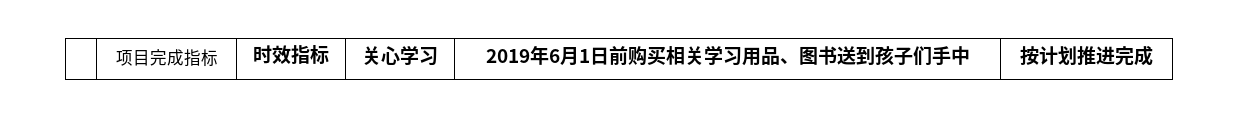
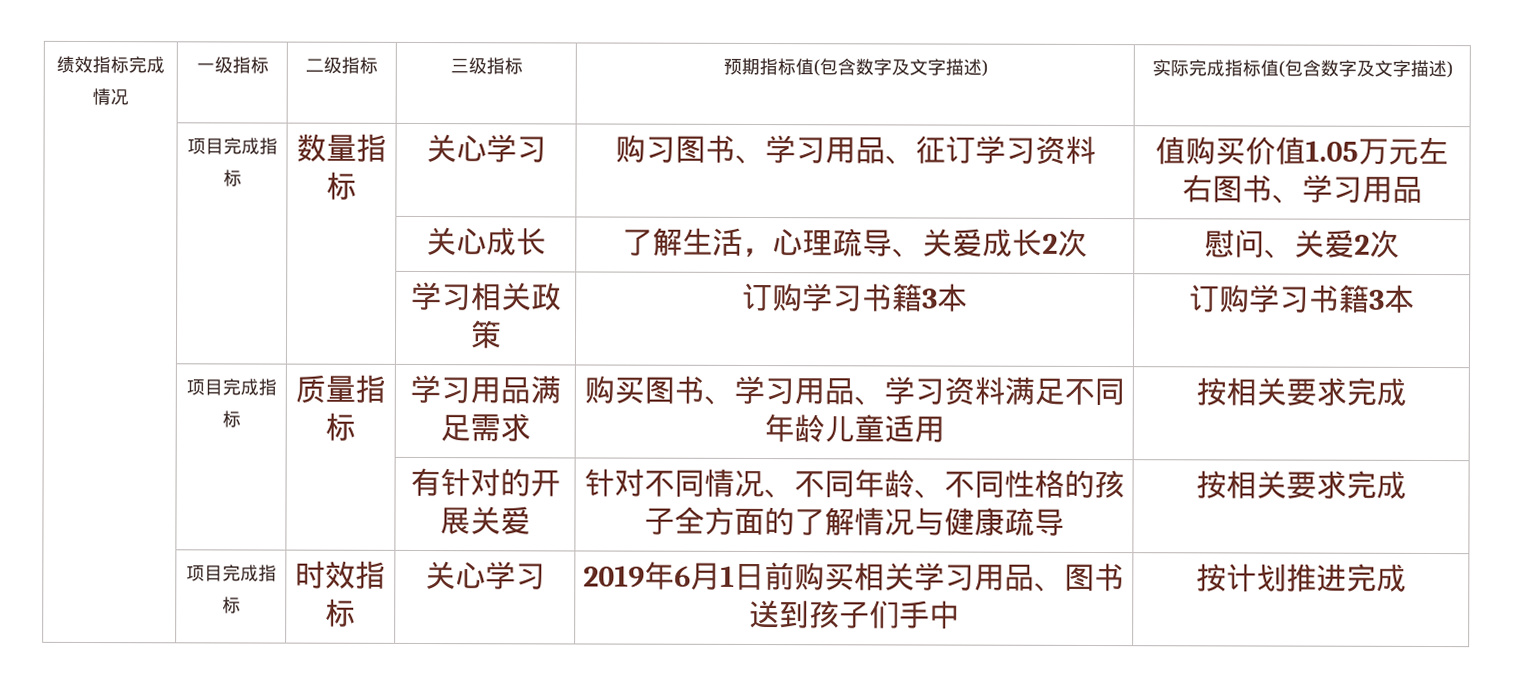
(115, 58) none -> [56,55,165,74] [92,88,129,106] [195,56,269,74] [305,56,378,74] [449,57,523,75] [722,57,988,77] [1151,59,1453,79] [186,137,278,155] [222,169,242,187] [296,133,387,162] [326,171,357,200] [425,134,547,163] [614,134,1096,165] [1155,136,1449,165] [1181,174,1423,204] [425,227,547,256] [622,227,1088,258] [1204,229,1400,259] [410,281,562,311] [469,320,502,349] [742,282,968,312] [1189,284,1415,313] [185,378,277,396] [221,410,241,428] [295,374,386,403] [325,412,356,441] [409,374,561,404] [439,413,531,442] [583,375,1125,406] [763,414,945,443] [1195,377,1407,406] [409,467,561,497] [439,506,531,535] [583,468,1125,499] [643,506,1065,536] [1195,470,1407,499] 绩效指标完成情况 | 一级指标 | 二级指标 | 三级指标 | 预期指标值(包含数字及文字描述) | 实际完成指标值(包含数字及文字描述) // | 项目完成指标 | 数量指标 | 关心学习 | 购习图书、学习用品、征订学习资料 | 值购买价值1.05万元左右图书、学习用品 // | | | 关心成长 | 了解生活，心理疏导、关爱成长2次 | 慰问、关爱2次 // | | | 学习相关政策 | 订购学习书籍3本 | 订购学习书籍3本 // | 项目完成指标 | 质量指标 | 学习用品满足需求 | 购买图书、学习用品、学习资料满足不同年龄儿童适用 | 按相关要求完成 // | | | 有针对的开展关爱 | 针对不同情况、不同年龄、不同性格的孩子全方面的了解情况与健康疏导 | 按相关要求完成 //

